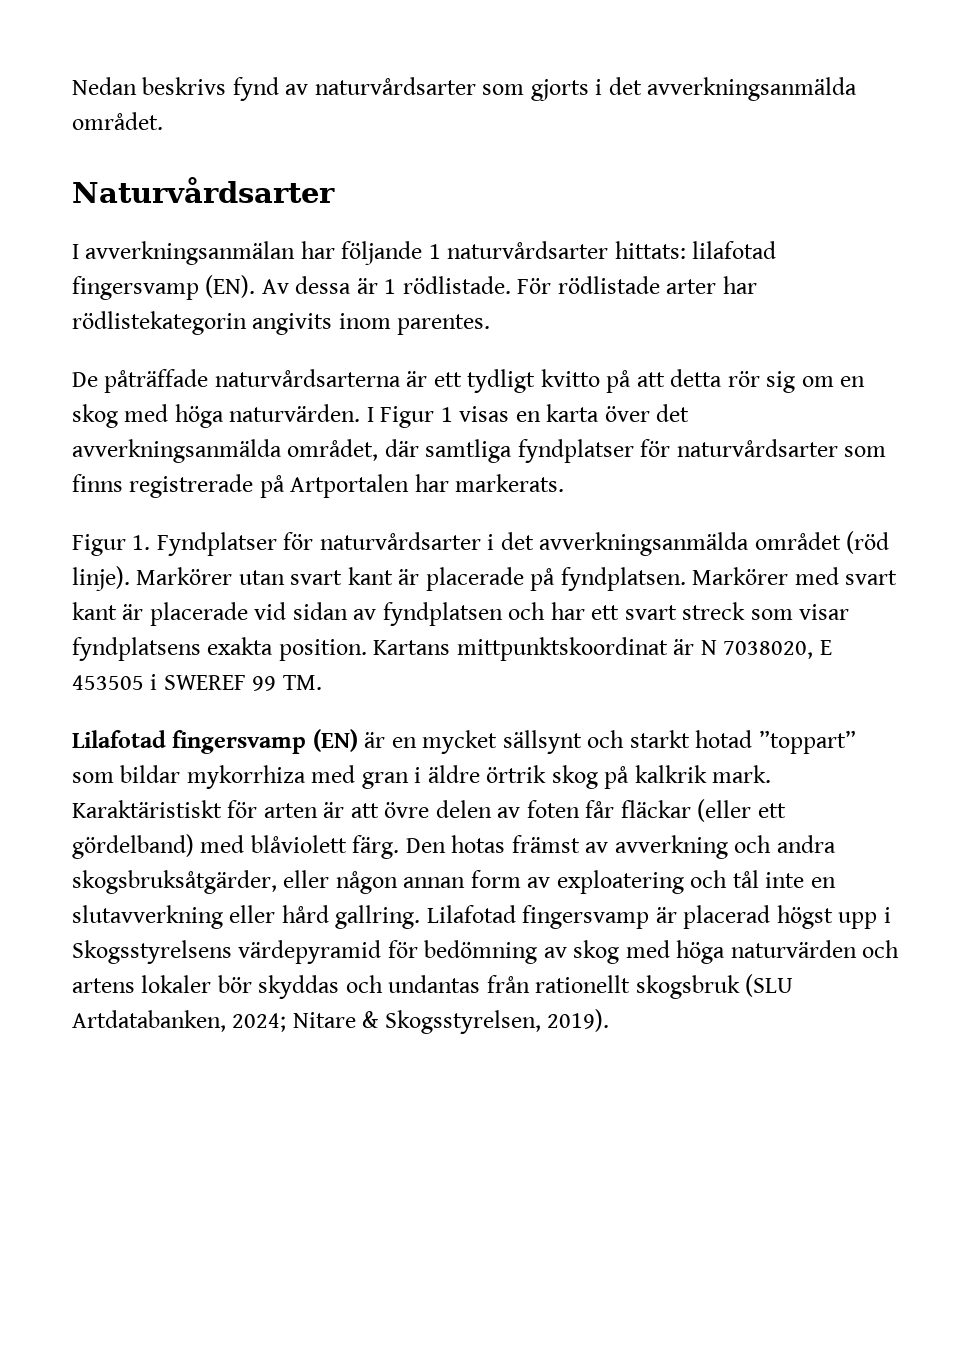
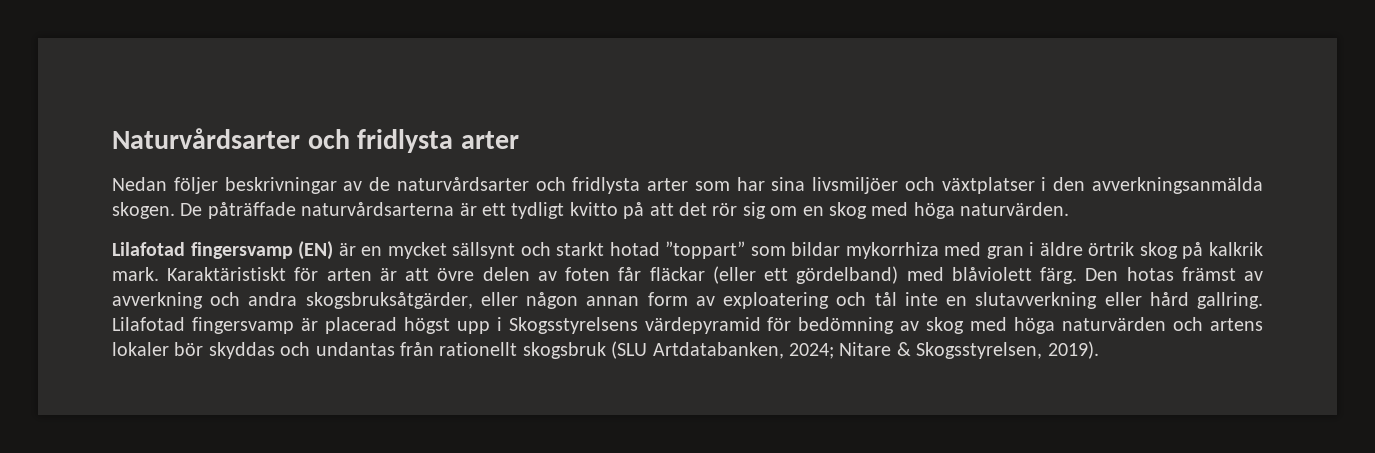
[72,77,858,101] [72,112,163,130] [72,177,335,203] [72,241,777,265] [72,275,757,300] [72,311,491,335] Nedan beskrivs fynd av naturvårdsarter som gjorts i det avverkningsanmälda området. // Naturvårdsarter // I avverkningsanmälan har följande 1 naturvårdsarter hittats: lilafotad fingersvamp (EN). Av dessa är 1 rödlistade. För rödlistade arter har rödlistekategorin angivits inom parentes. // -> [112,128,519,153] [112,177,1263,194] [112,202,175,219] Naturvårdsarter och fridlysta arter // Nedan följer beskrivningar av de naturvårdsarter och fridlysta arter som har sina livsmiljöer och växtplatser i den avverkningsanmälda skogen.
[670,369,723,387] detta -> [678,202,707,216] det
[366,404,690,428] [72,439,887,463] [72,474,565,498] [72,531,890,556] [72,566,898,591] [72,602,850,626] [72,637,832,661] [72,674,322,691] I Figur 1 visas en karta över det avverkningsanmälda området, där samtliga fyndplatser för naturvårdsarter som finns registrerade på Artportalen har markerats. // Figur 1. Fyndplatser för naturvårdsarter i det avverkningsanmälda området (röd linje). Markörer utan svart kant är placerade på fyndplatsen. Markörer med svart kant är placerade vid sidan av fyndplatsen och har ett svart streck som visar fyndplatsens exakta position. Kartans mittpunktskoordinat är N 7038020, E 453505 i SWEREF 99 TM. -> (1070, 209) none

